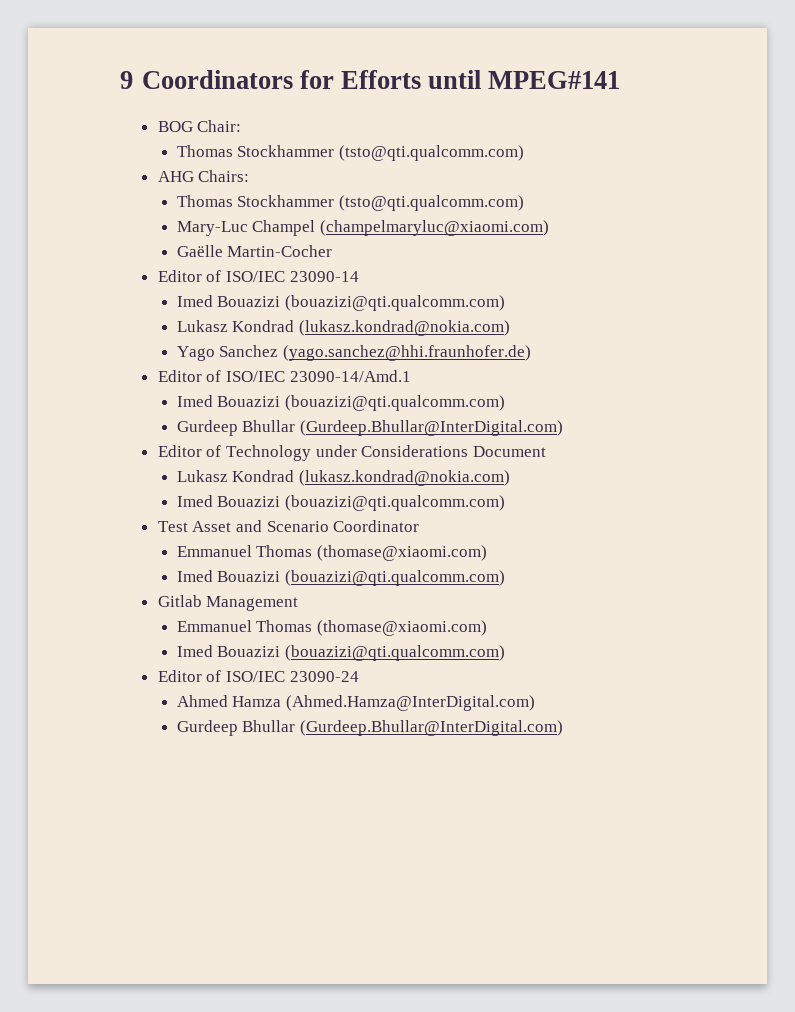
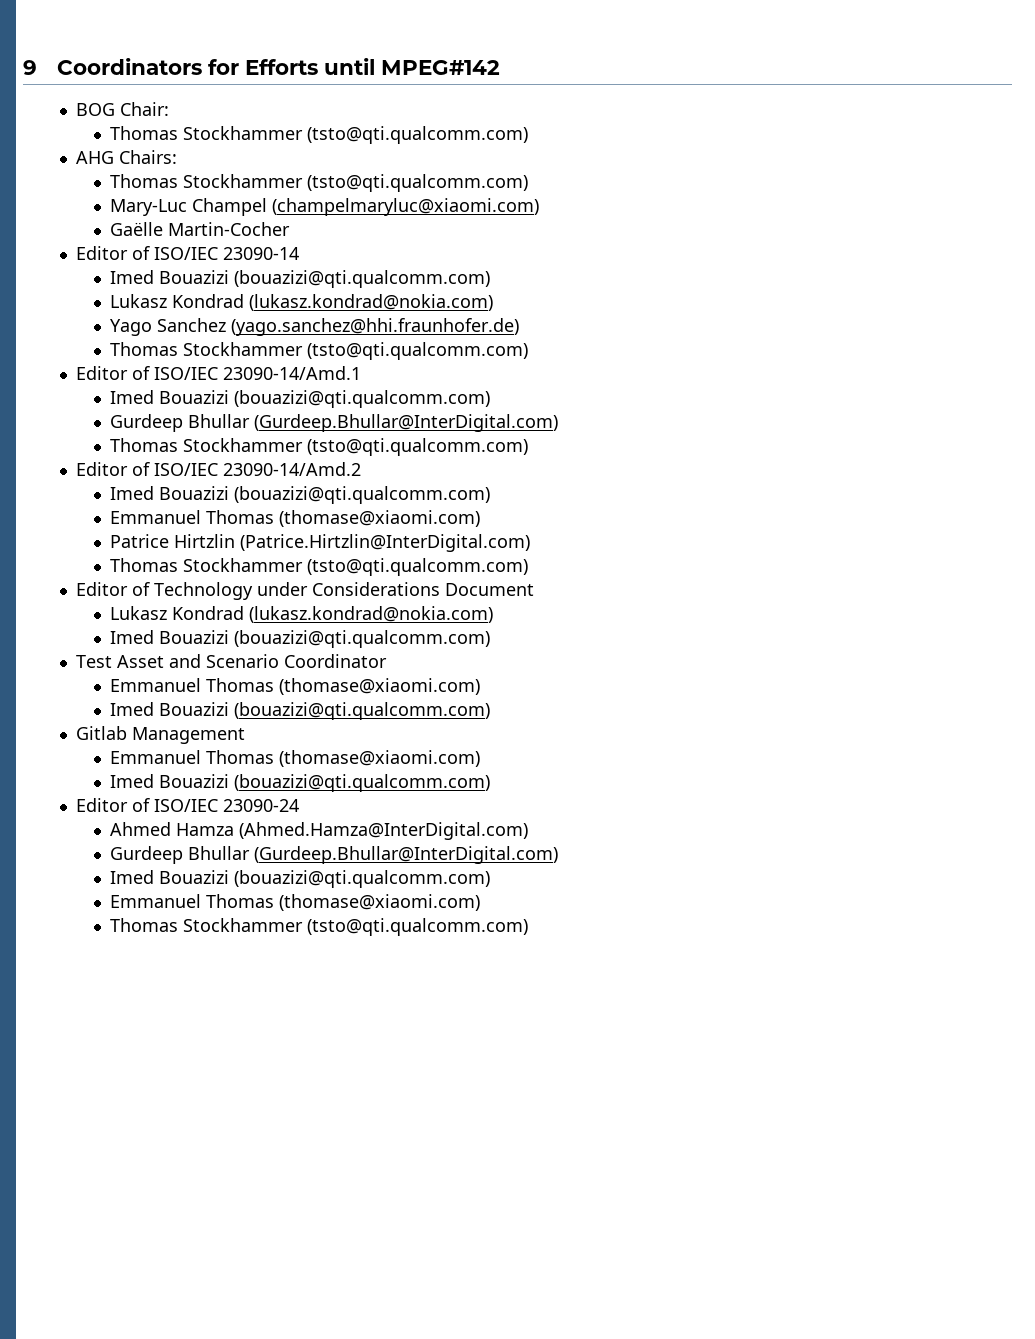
[488,71,621,89] MPEG#141 -> [380,60,500,75] MPEG#142
(532, 353) none -> [109,342,528,360] // Thomas Stockhammer (tsto@qti.qualcomm.com)
(564, 428) none -> [109,438,528,456] [76,462,362,476] [109,486,490,504] [109,510,480,527] [109,534,530,552] [109,558,528,576] // Thomas Stockhammer (tsto@qti.qualcomm.com) // Editor of ISO/IEC 23090-14/Amd.2 // Imed Bouazizi (bouazizi@qti.qualcomm.com) // Emmanuel Thomas (thomase@xiaomi.com) // Patrice Hirtzlin (Patrice.Hirtzlin@InterDigital.com) // Thomas Stockhammer (tsto@qti.qualcomm.com)
(564, 728) none -> [109,870,490,888] [109,894,480,911] [109,918,528,936] // Imed Bouazizi (bouazizi@qti.qualcomm.com) // Emmanuel Thomas (thomase@xiaomi.com) // Thomas Stockhammer (tsto@qti.qualcomm.com)

